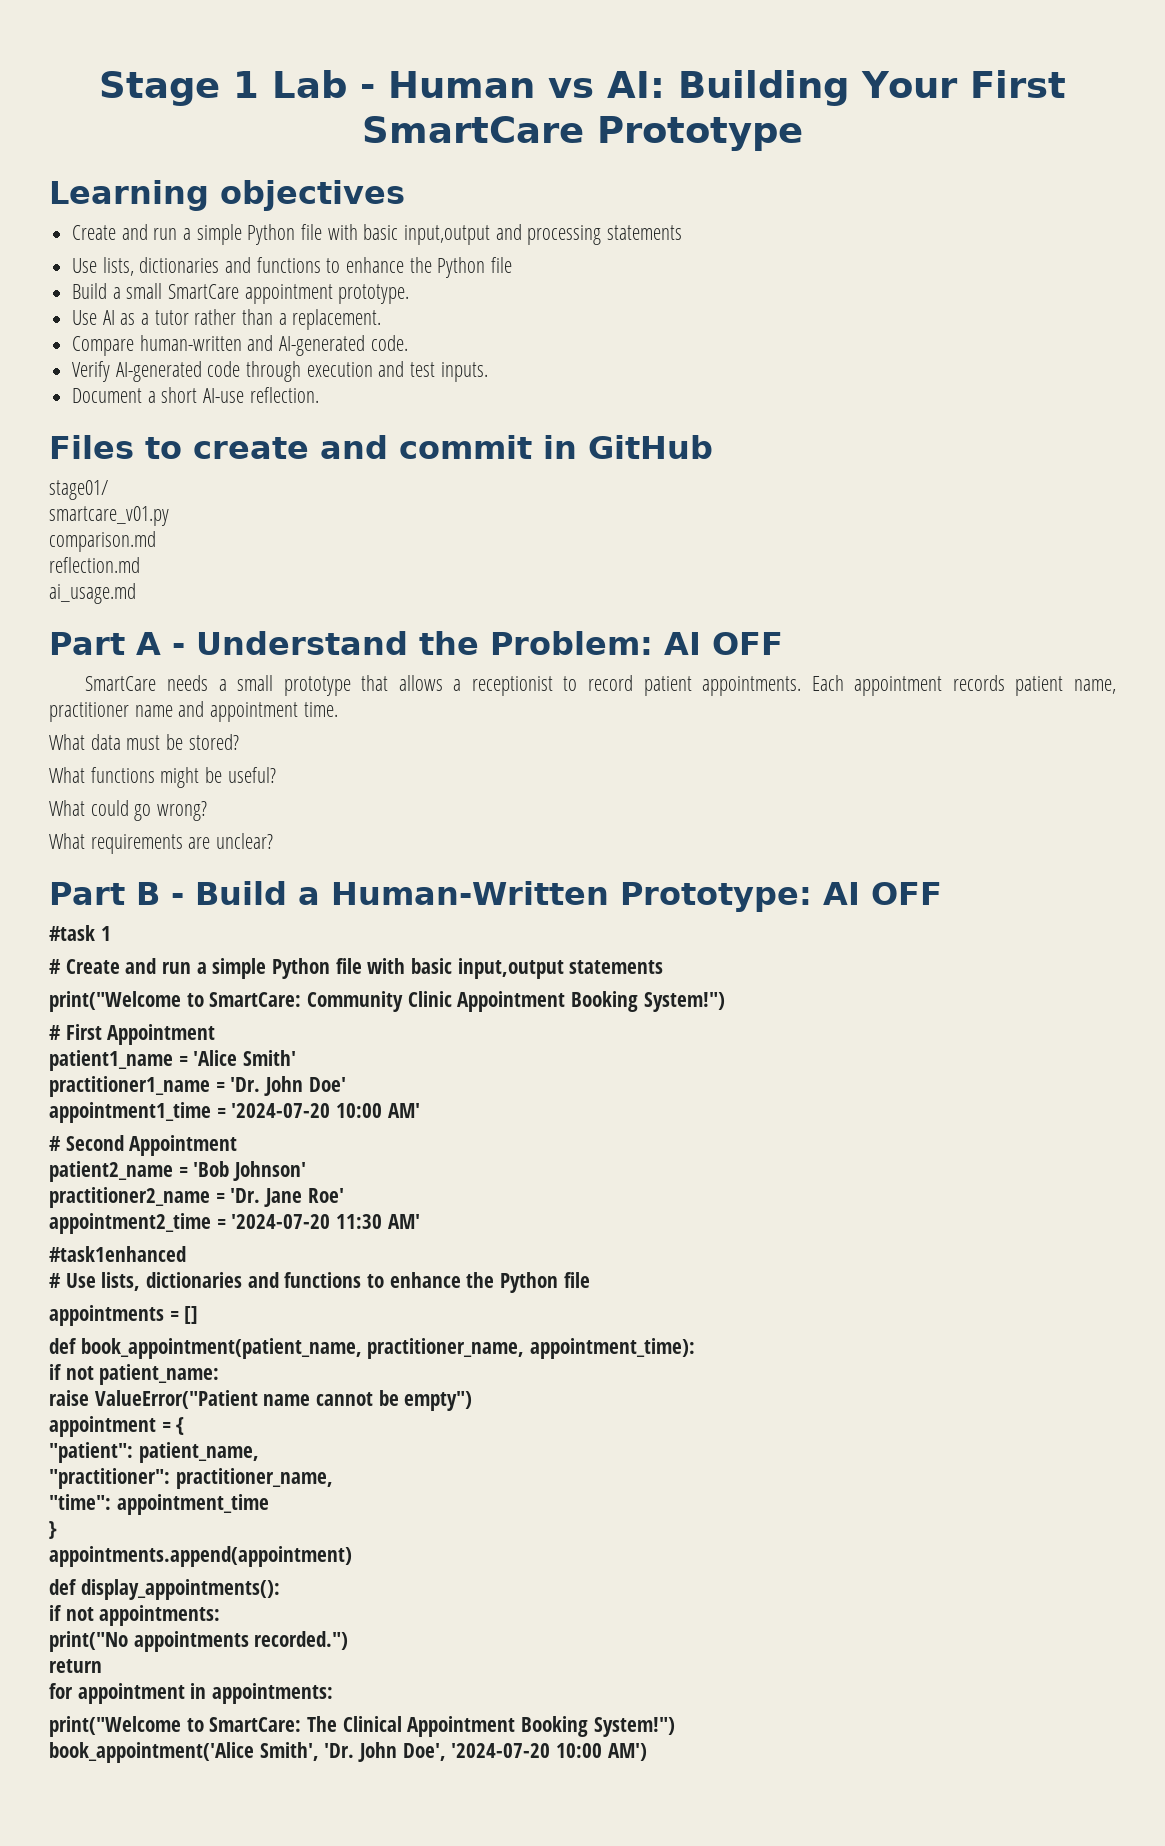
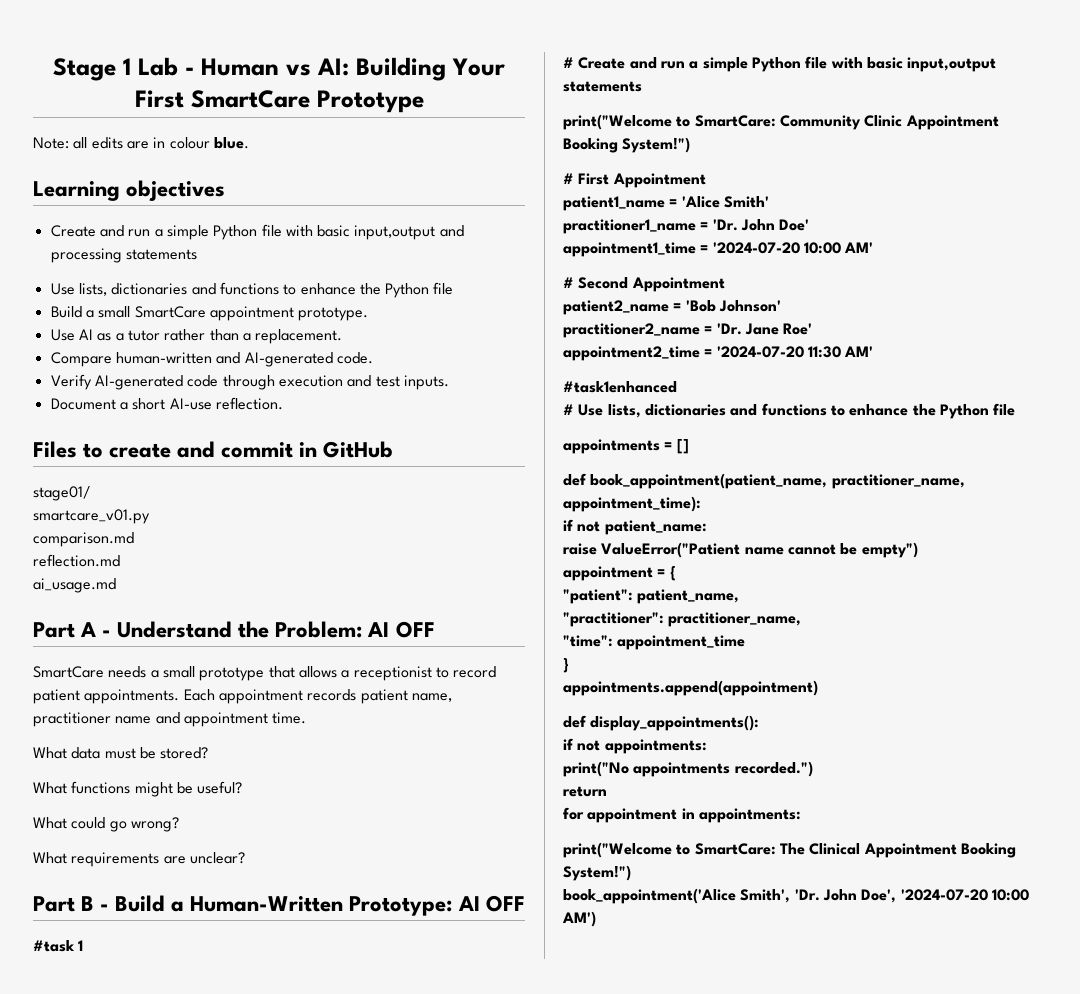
(803, 133) none -> [33,137,249,149] // Note: all edits are in colour blue.

